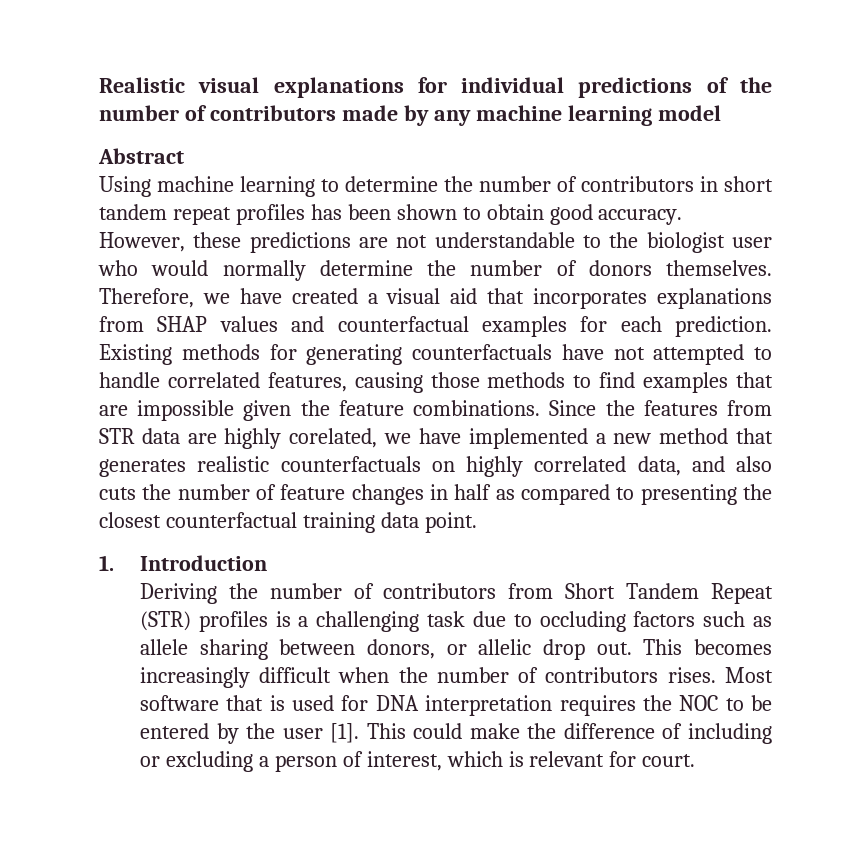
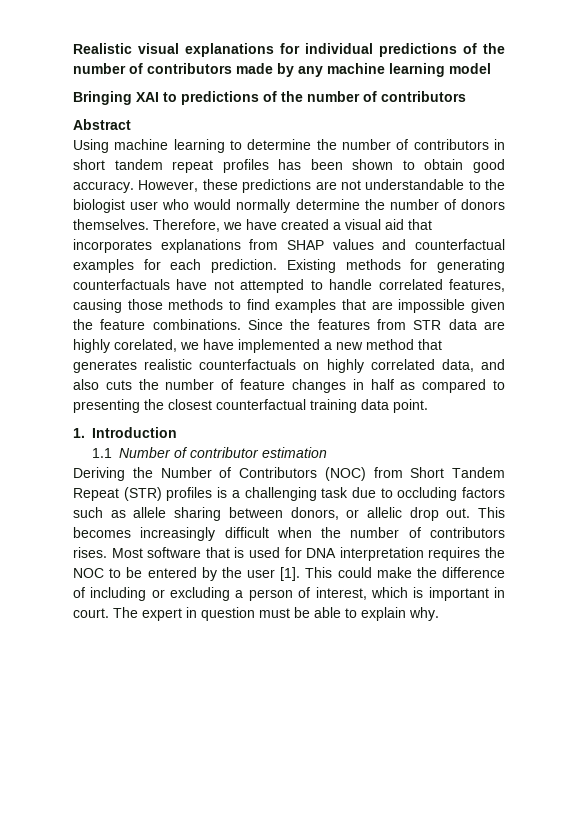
(721, 113) none -> [73,91,466,105] // Bringing XAI to predictions of the number of contributors
[139,583,497,604] Deriving the number of contributors -> [91,447,327,458] [73,467,366,481] 1.1 Number of contributor estimation // Deriving the Number of Contributors (NOC)
[529,751,696,767] relevant for court. -> [428,587,506,601] [73,607,439,621] important in court. The expert in question must be able to explain why.

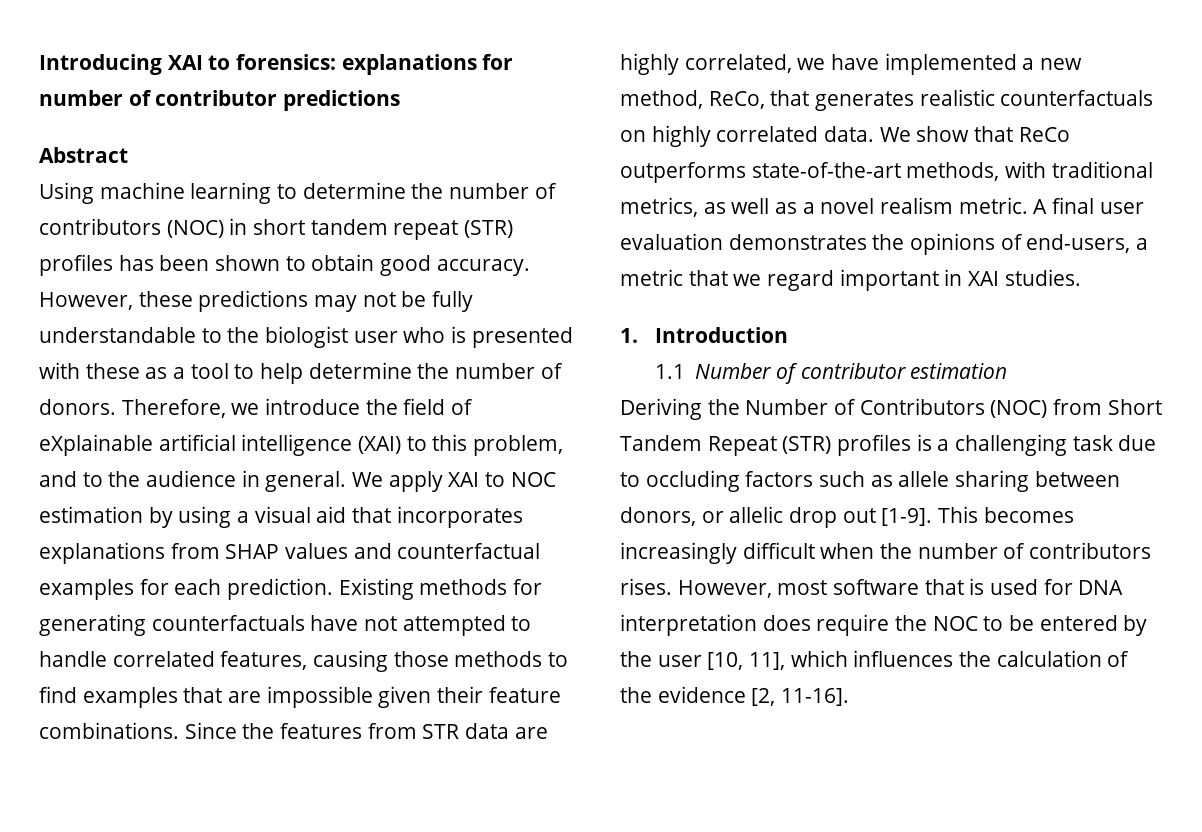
[73,43,505,57] [73,63,491,77] [73,91,466,105] Realistic visual explanations for individual predictions of the number of contributors made by any machine learning model // Bringing XAI to predictions of the number of contributors -> [39,54,514,75] [39,90,401,111] Introducing XAI to forensics: explanations for number of contributor predictions
(489, 144) none -> [166,220,224,238] (NOC)
(214, 166) none -> [464,220,514,238] (STR)
[315,180,361,190] are not -> [314,291,474,312] may not be fully
[193,199,505,213] [73,219,329,232] would normally determine the number of donors themselves. Therefore, we have created -> [451,326,573,348] [39,362,563,384] [39,398,474,418] [39,434,564,456] [39,470,556,492] [39,506,232,528] is presented with these as a tool to help determine the number of donors. Therefore, we introduce the field of eXplainable artificial intelligence (XAI) to this problem, and to the audience in general. We apply XAI to NOC estimation by using
[73,319,93,330] the -> [437,686,484,703] their
[114,339,177,352] corelated, -> [684,54,792,73] correlated,
[366,339,414,350] method -> [620,90,765,109] method, ReCo,
[441,359,506,372] [73,379,505,393] [73,399,428,413] data, and also cuts the number of feature changes in half as compared to presenting the closest counterfactual training data point. -> [824,126,1070,142] [620,161,1153,183] [620,197,1144,217] [620,233,1149,255] [620,269,1081,291] data. We show that ReCo outperforms state-of-the-art methods, with traditional metrics, as well as a novel realism metric. A final user evaluation demonstrates the opinions of end-users, a metric that we regard important in XAI studies.
[446,508,471,518] out. -> [842,508,933,526] out [1-9].
[111,548,143,558] Most -> [677,580,828,598] However, most
[428,547,481,561] requires -> [762,614,890,636] does require
[280,567,505,581] [73,587,506,601] [73,607,439,621] [1]. This could make the difference of including or excluding a person of interest, which is important in court. The expert in question must be able to explain why. -> [707,650,1130,670] [620,686,850,706] [10, 11], which influences the calculation of the evidence [2, 11-16].

